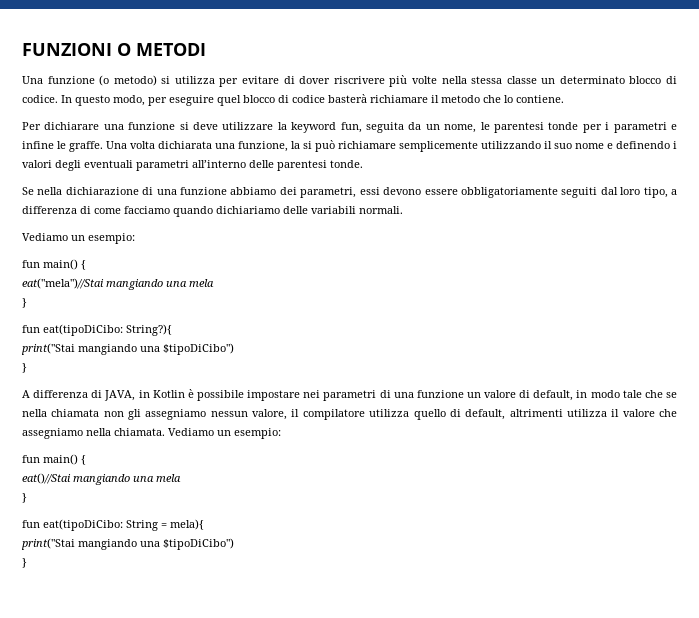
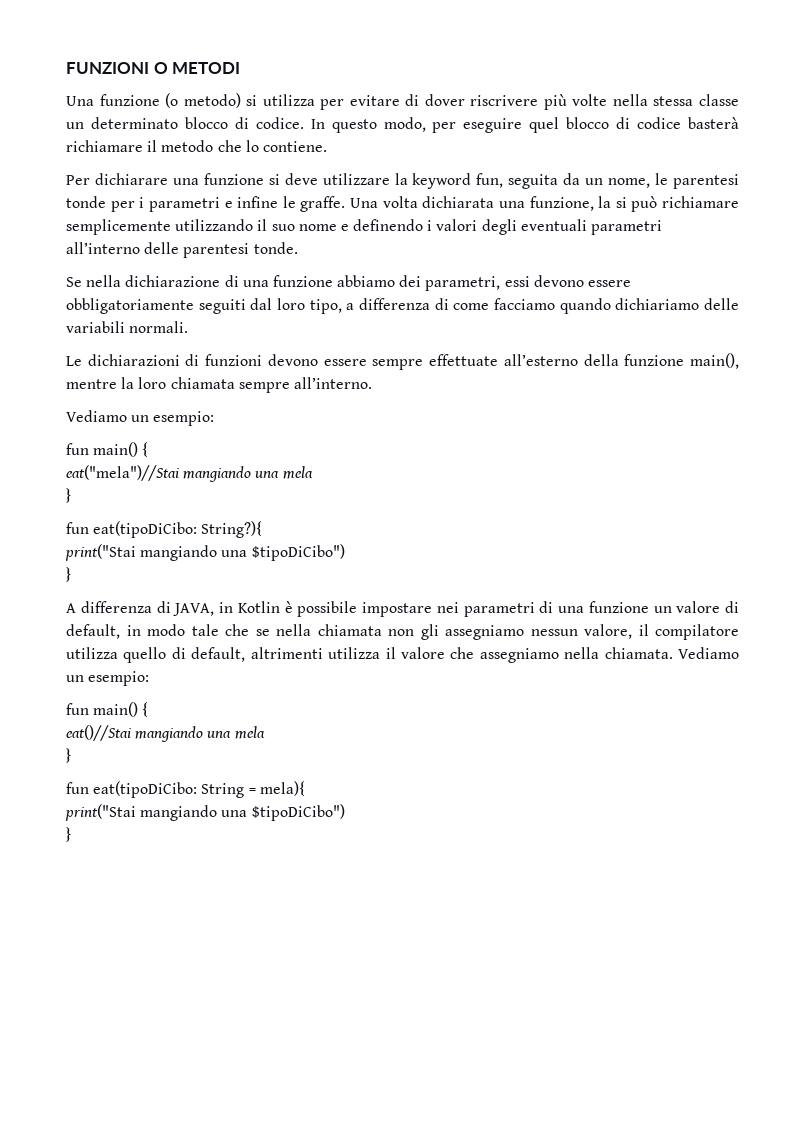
(403, 210) none -> [66,353,740,370] [66,377,372,393] // Le dichiarazioni di funzioni devono essere sempre effettuate all’esterno della funzione main(), mentre la loro chiamata sempre all’interno.

